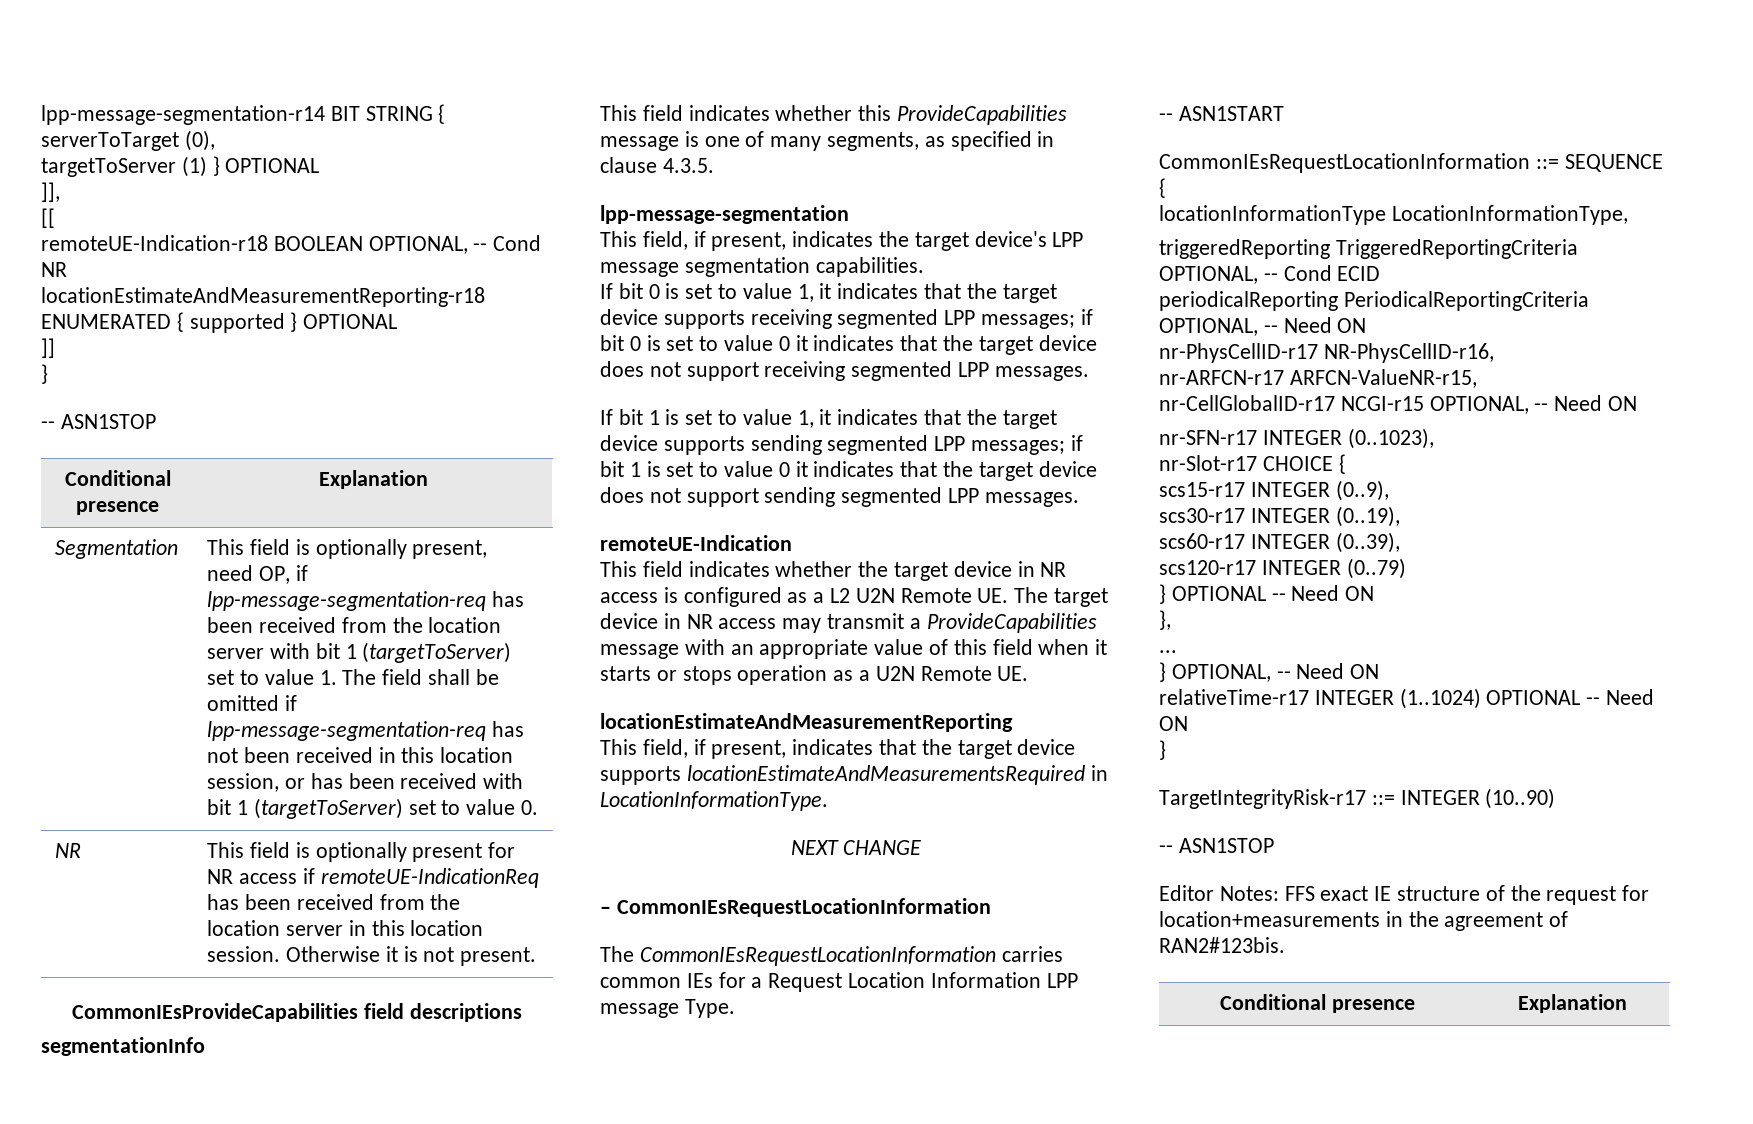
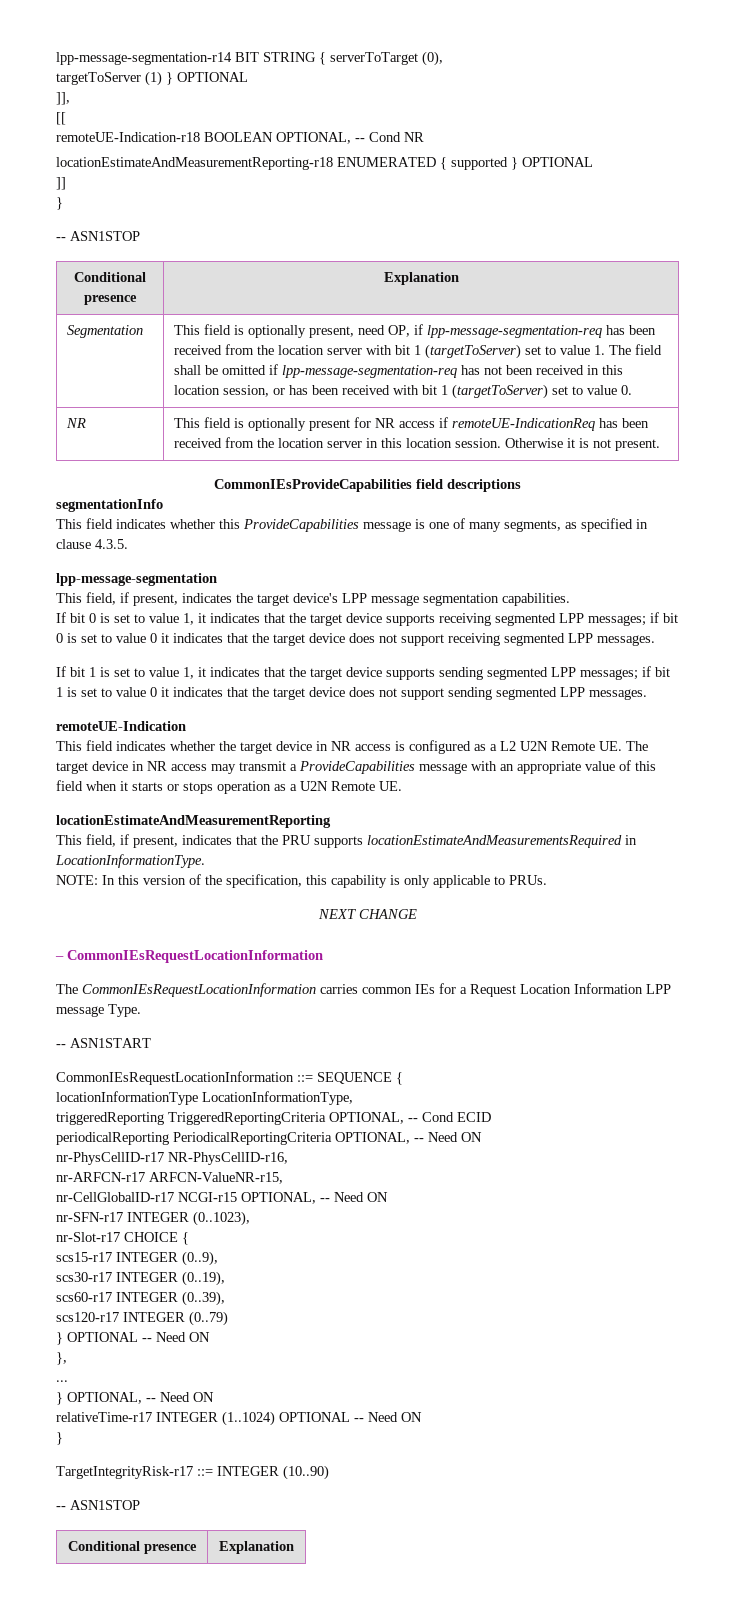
[957,739,1076,759] target device -> [282,835,311,845] PRU
(828, 801) none -> [56,874,547,888] // NOTE: In this version of the specification, this capability is only applicable to PRUs.
[1159,885,1650,905] [1159,911,1569,931] [1159,937,1285,953] // Editor Notes: FFS exact IE structure of the request for location+measurements in the agreement of RAN2#123bis. -> (140, 1505) none

